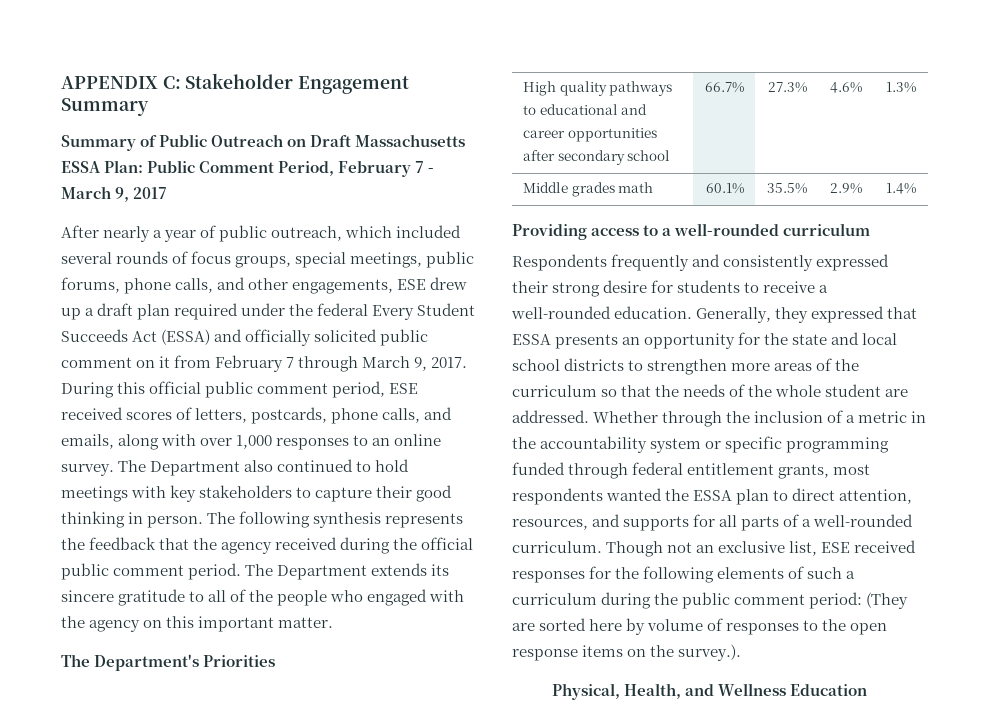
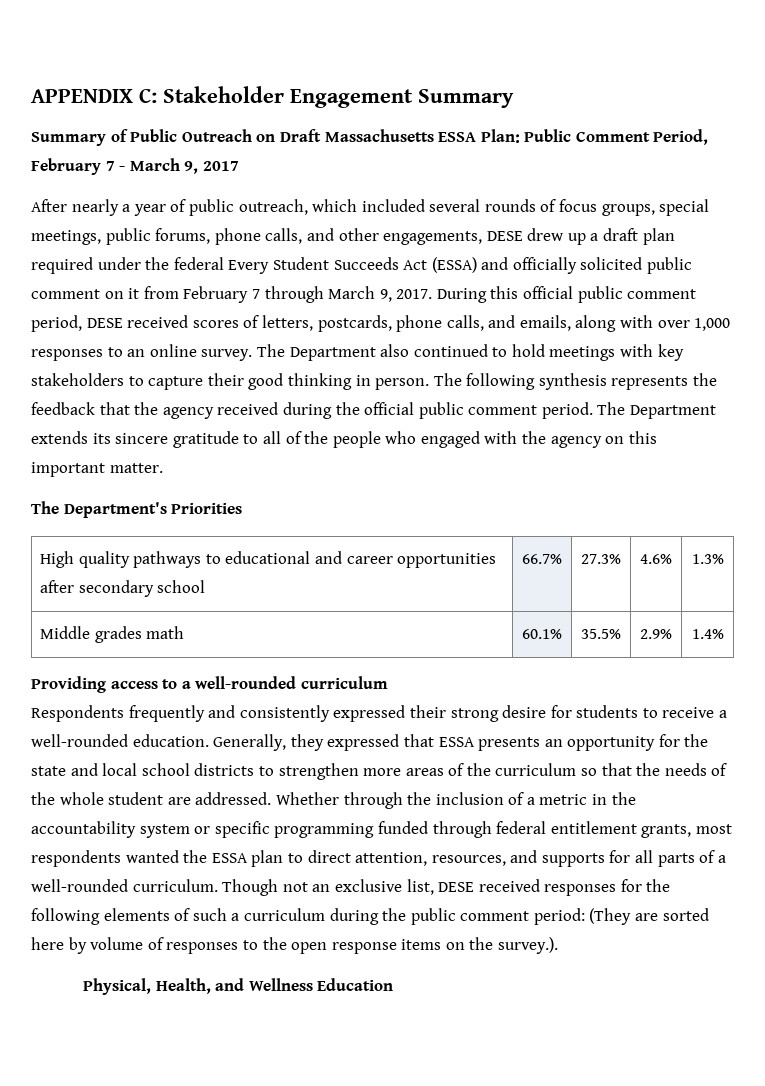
[397,279,427,290] ESE -> [486,231,523,241] DESE
[389,383,419,394] ESE -> [86,318,123,328] DESE
[821,542,851,553] ESE -> [438,882,475,892] DESE

